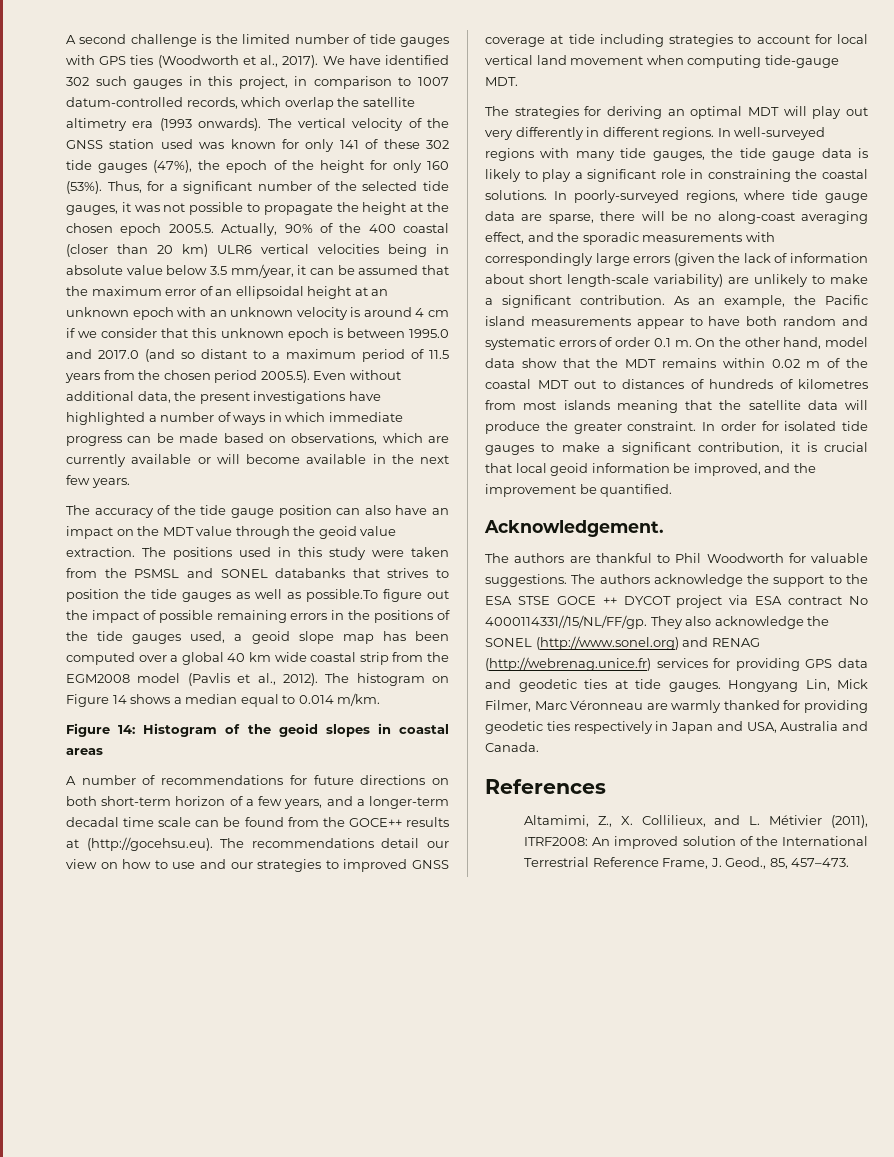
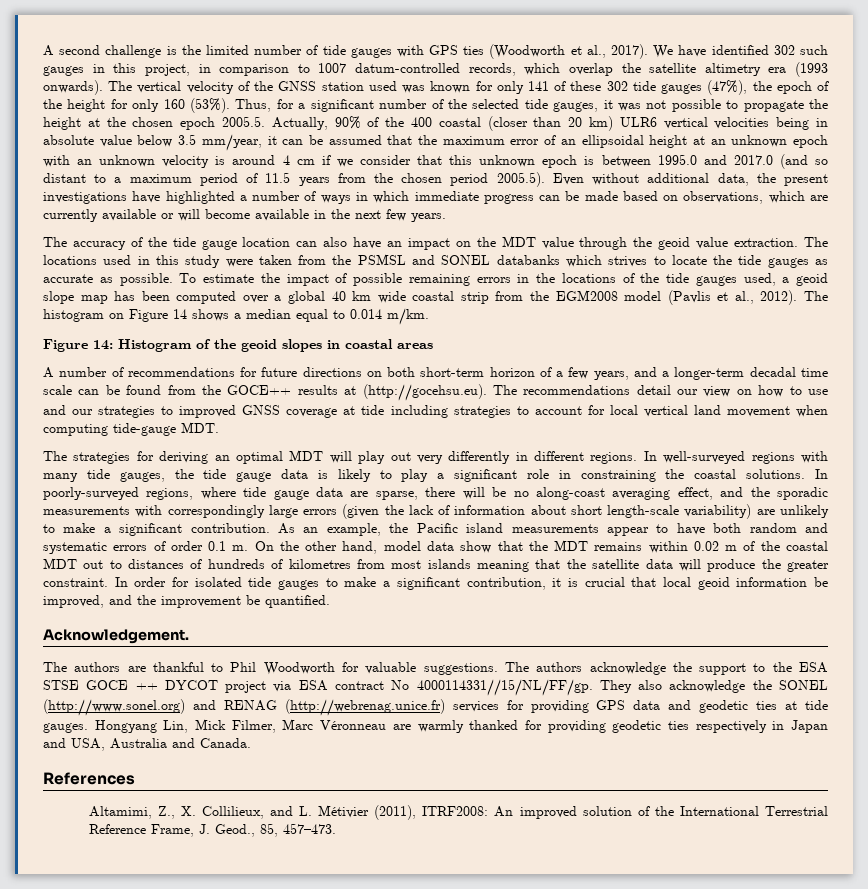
[278,505,332,518] position -> [242,237,291,247] location
[173,547,232,560] positions -> [43,255,97,265] locations
[352,568,380,578] that -> [565,255,602,267] which
[66,589,119,602] position -> [671,255,707,265] locate
[255,589,449,602] well as possible.To figure out -> [43,273,254,286] accurate as possible. To estimate
[374,610,434,623] positions -> [561,273,616,283] locations

